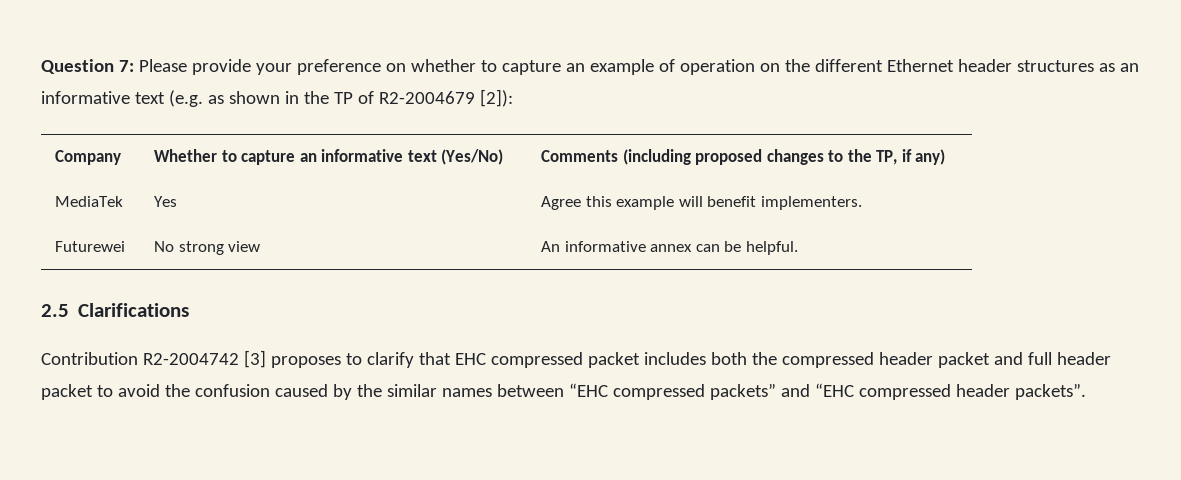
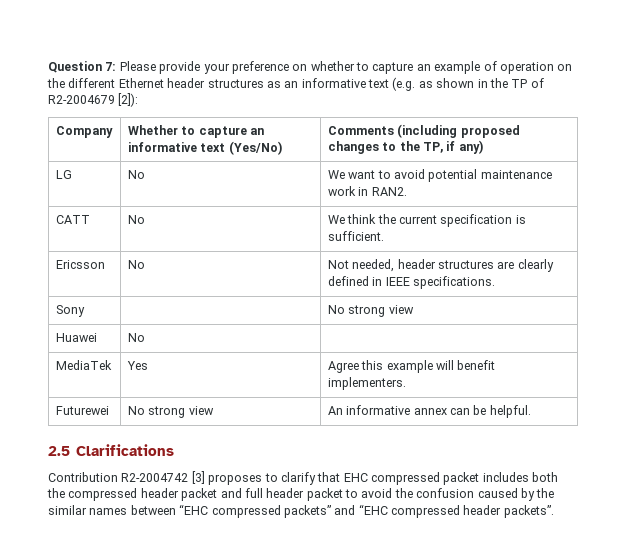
(946, 157) none -> [55,170,72,179] [127,170,145,179] [327,169,552,182] [327,186,407,196] [55,215,90,224] [127,215,145,224] [327,214,526,227] [327,231,384,241] [55,260,105,269] [127,260,145,269] [327,259,554,272] [327,276,495,289] [55,305,85,317] [327,305,414,317] [55,333,97,342] [127,333,145,342] // LG | No | We want to avoid potential maintenance work in RAN2. // CATT | No | We think the current specification is sufficient. // Ericsson | No | Not needed, header structures are clearly defined in IEEE specifications. // Sony | | No strong view // Huawei | No |

